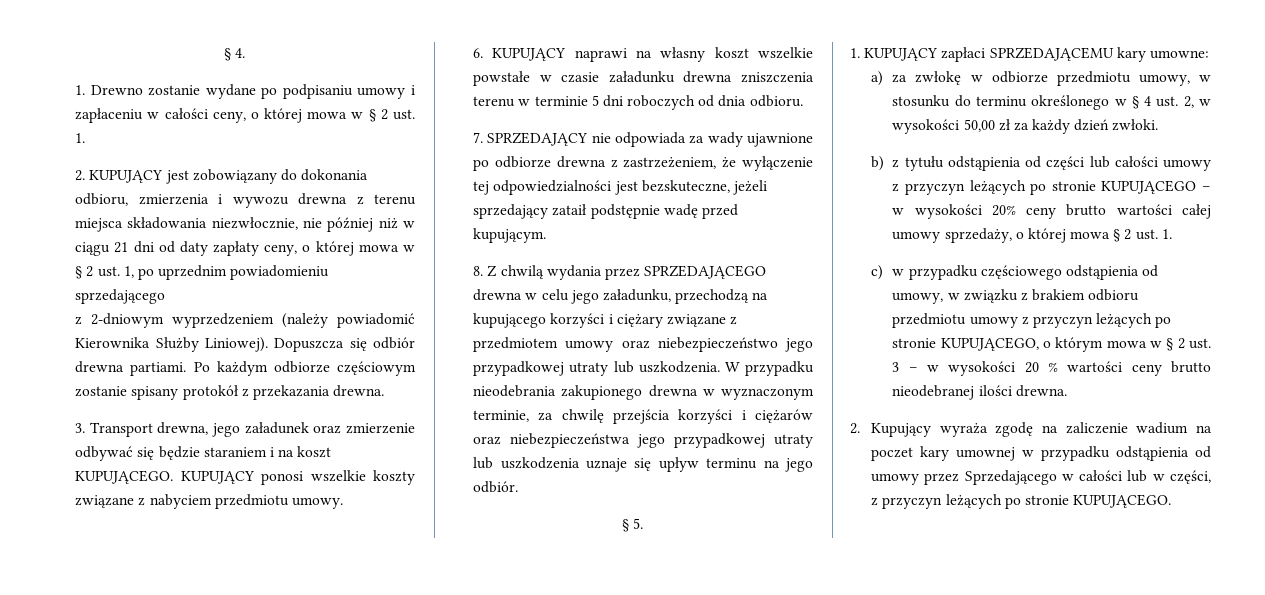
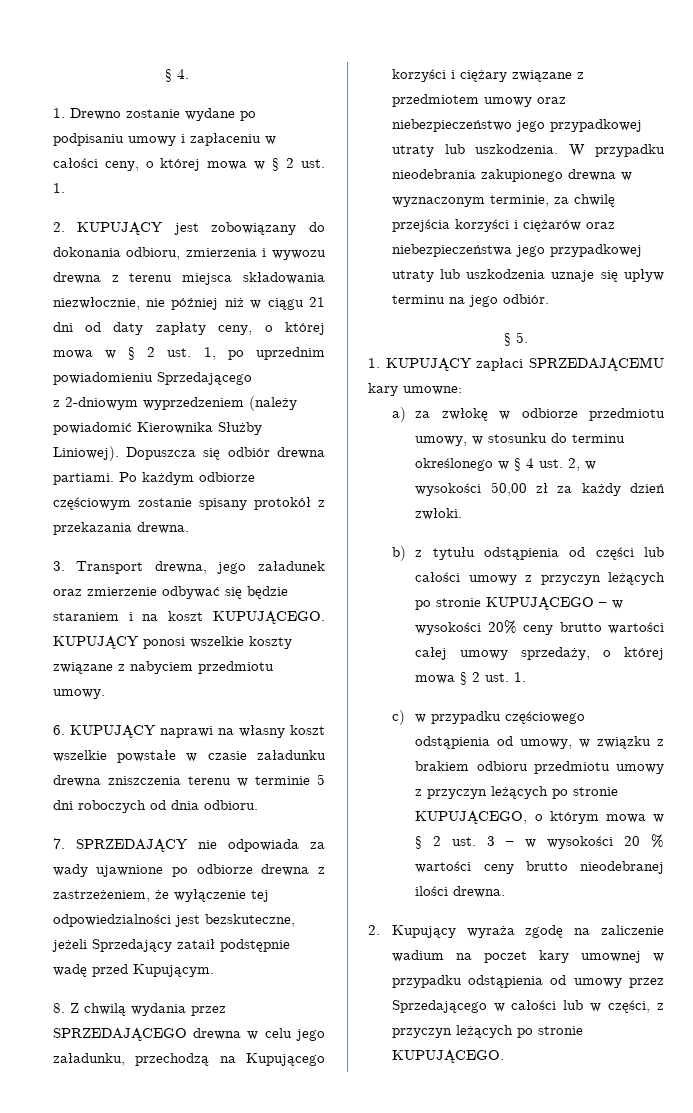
[75,289,166,304] sprzedającego -> [156,372,252,385] Sprzedającego
[473,204,549,219] sprzedający -> [91,939,172,952] Sprzedający
[473,228,547,243] kupującym. -> [132,964,214,977] Kupującym.
[473,313,547,328] kupującego -> [246,1053,325,1066] Kupującego

